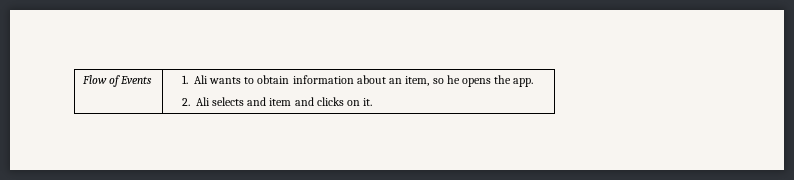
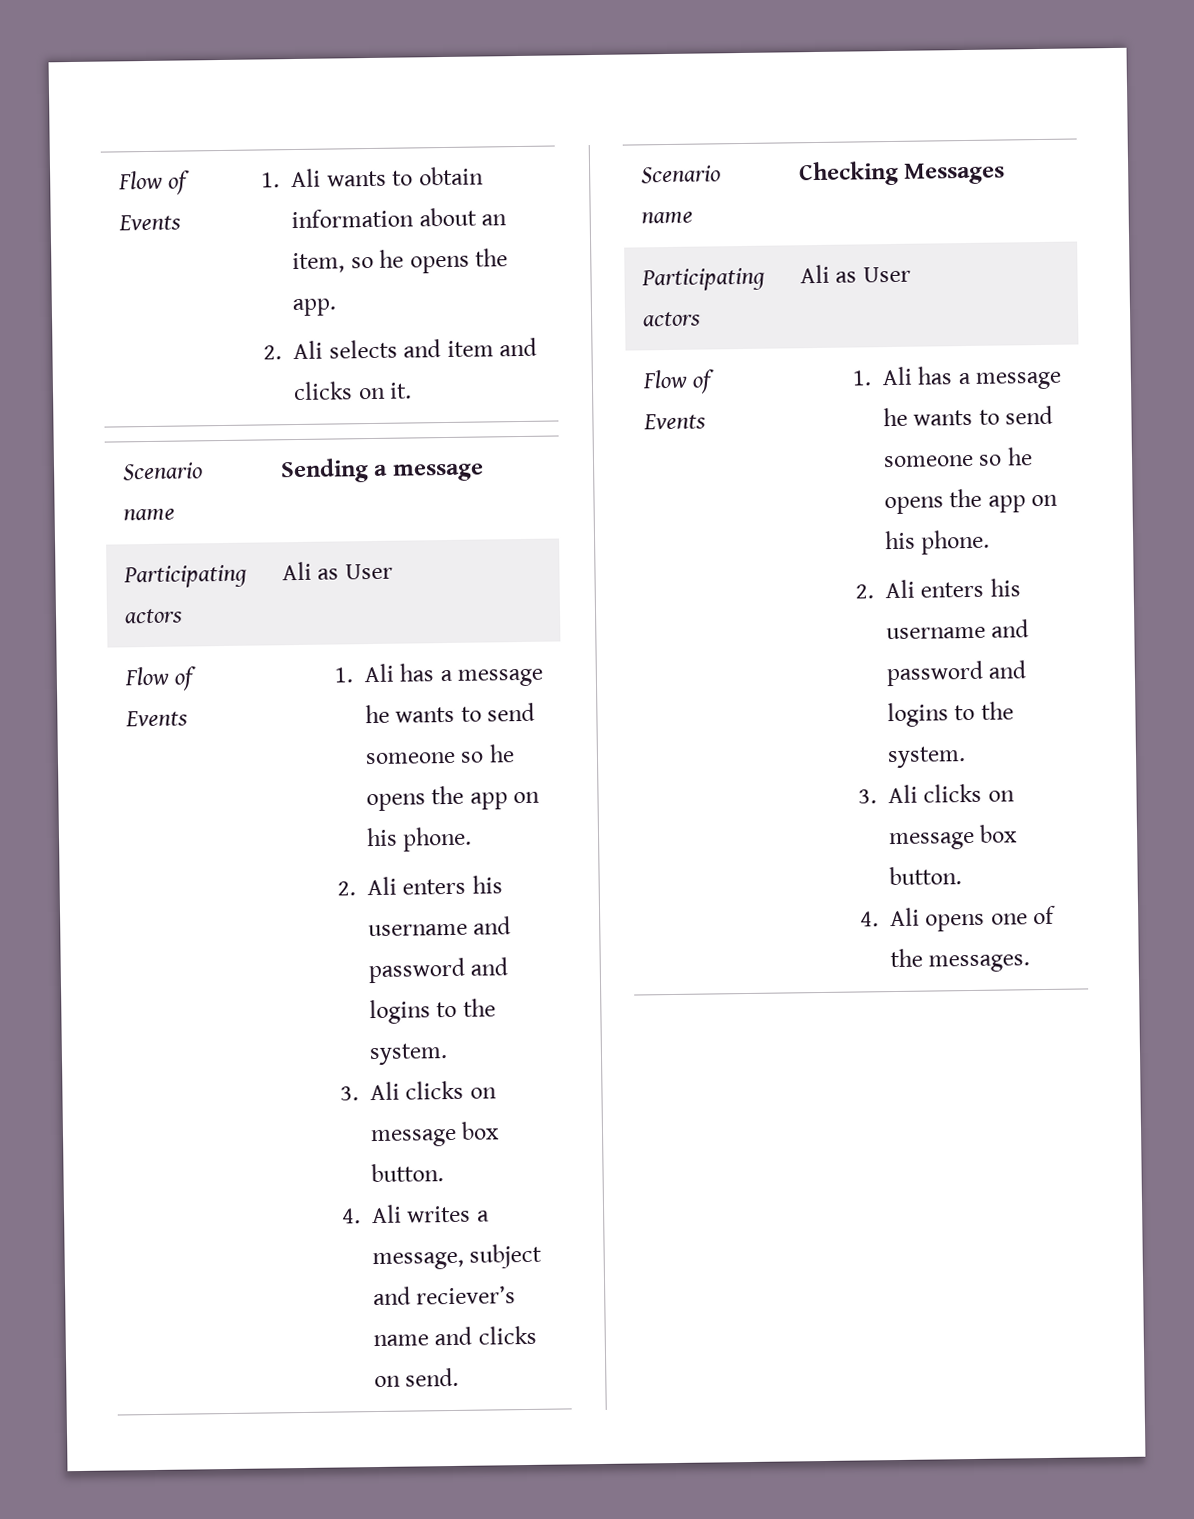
(373, 102) none -> [121,462,203,481] [122,508,175,521] [279,458,484,484] [122,564,247,589] [123,608,183,624] [281,561,393,581] [123,666,199,691] [124,710,188,727] [334,663,545,687] [365,702,536,724] [365,744,515,765] [366,785,541,812] [366,826,473,852] [337,875,503,896] [368,916,512,937] [368,957,509,984] [369,998,496,1025] [369,1043,449,1066] [340,1080,497,1101] [370,1121,501,1148] [371,1163,445,1183] [342,1204,490,1224] [372,1243,543,1271] [373,1285,517,1306] [373,1325,537,1347] [374,1367,460,1388] [640,165,721,184] [640,211,693,224] [797,160,1006,187] [640,267,765,292] [641,311,701,327] [799,264,911,284] [641,369,717,394] [642,413,706,430] [852,366,1063,390] [883,405,1054,427] [883,447,1033,468] [884,488,1059,515] [884,529,991,555] [855,578,1021,599] [886,619,1030,640] [886,660,1027,687] [887,701,1014,728] [887,746,967,769] [858,783,1015,804] [889,824,1019,851] [889,866,963,886] [860,905,1057,932] [890,948,1031,973] // Scenario name | Sending a message // Participating actors | Ali as User // Flow of Events | 1. Ali has a message he wants to send someone so he opens the app on his phone. // 2. Ali enters his username and password and logins to the system. // 3. Ali clicks on message box button. // 4. Ali writes a message, subject and reciever’s name and clicks on send. // Scenario name | Checking Messages // Participating actors | Ali as User // Flow of Events | 1. Ali has a message he wants to send someone so he opens the app on his phone. // 2. Ali enters his username and password and logins to the system. // 3. Ali clicks on message box button. // 4. Ali opens one of the messages.

